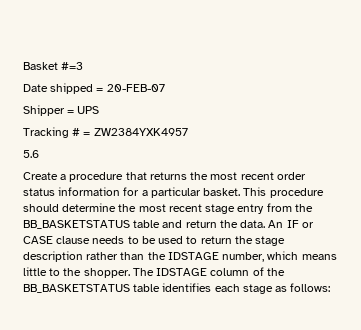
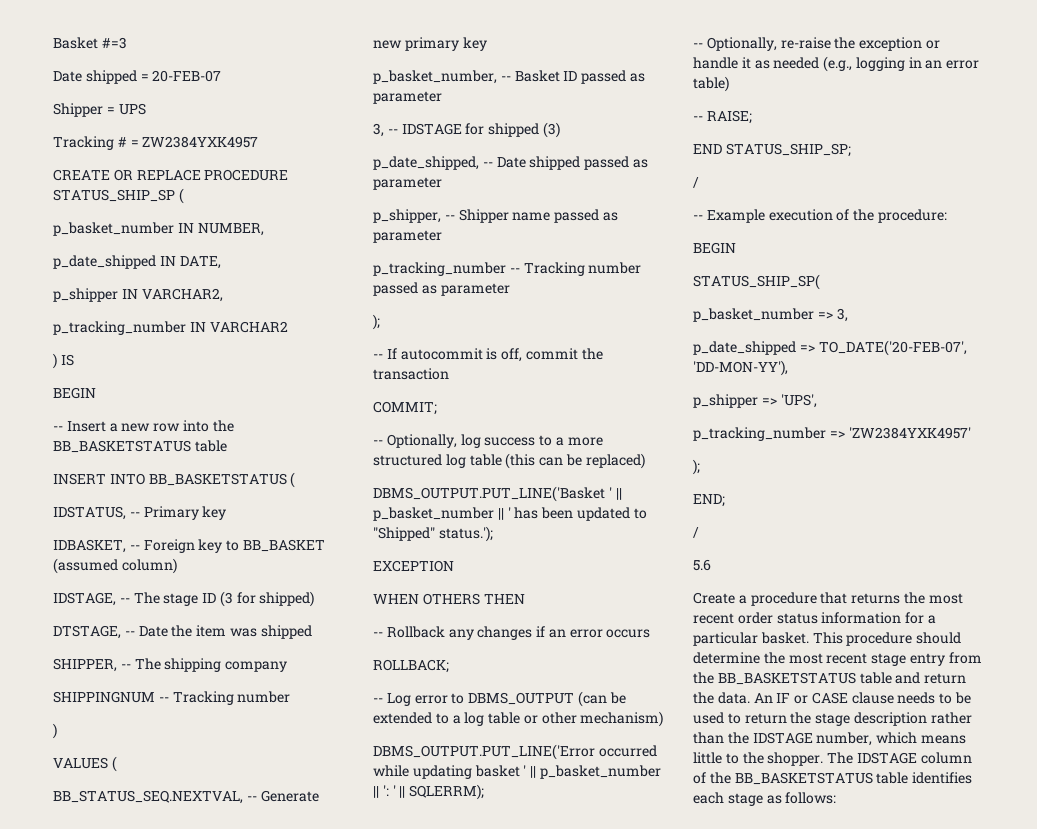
(188, 132) none -> [53,169,289,181] [53,188,184,204] [53,222,264,236] [53,255,221,269] [53,288,223,302] [53,321,288,335] [53,353,74,369] [53,387,96,399] [53,420,234,432] [53,440,227,453] [53,472,296,488] [53,506,227,520] [53,539,325,553] [53,558,177,574] [53,591,315,607] [53,625,312,639] [53,658,288,672] [53,691,291,705] [53,723,57,739] [53,756,117,772] [53,790,319,804] [373,37,487,51] [373,70,645,84] [373,91,442,104] [373,122,560,138] [373,156,648,170] [373,177,442,190] [373,209,618,223] [373,230,442,243] [373,262,642,276] [373,282,510,296] [373,314,380,330] [373,348,603,362] [373,368,449,380] [373,401,437,415] [373,434,603,448] [373,453,645,469] [373,486,622,502] [373,507,647,521] [373,526,493,542] [373,560,454,572] [373,593,525,605] [373,626,651,640] [373,659,449,673] [373,691,626,707] [373,711,664,727] [373,744,657,760] [373,765,661,779] [373,784,485,800] [693,37,940,51] [693,56,980,72] [693,76,729,92] [693,110,752,124] [693,143,851,157] [693,177,699,188] [693,209,947,223] [693,242,736,254] [693,274,820,290] [693,308,848,322] [693,340,967,356] [693,360,788,376] [693,394,817,408] [693,427,971,441] [693,459,700,475] [693,494,725,507] [693,527,699,538] // CREATE OR REPLACE PROCEDURE STATUS_SHIP_SP ( // p_basket_number IN NUMBER, // p_date_shipped IN DATE, // p_shipper IN VARCHAR2, // p_tracking_number IN VARCHAR2 // ) IS // BEGIN // -- Insert a new row into the BB_BASKETSTATUS table // INSERT INTO BB_BASKETSTATUS ( // IDSTATUS, -- Primary key // IDBASKET, -- Foreign key to BB_BASKET (assumed column) // IDSTAGE, -- The stage ID (3 for shipped) // DTSTAGE, -- Date the item was shipped // SHIPPER, -- The shipping company // SHIPPINGNUM -- Tracking number // ) // VALUES ( // BB_STATUS_SEQ.NEXTVAL, -- Generate new primary key // p_basket_number, -- Basket ID passed as parameter // 3, -- IDSTAGE for shipped (3) // p_date_shipped, -- Date shipped passed as parameter // p_shipper, -- Shipper name passed as parameter // p_tracking_number -- Tracking number passed as parameter // ); // -- If autocommit is off, commit the transaction // COMMIT; // -- Optionally, log success to a more structured log table (this can be replaced) // DBMS_OUTPUT.PUT_LINE('Basket ' || p_basket_number || ' has been updated to "Shipped" status.'); // EXCEPTION // WHEN OTHERS THEN // -- Rollback any changes if an error occurs // ROLLBACK; // -- Log error to DBMS_OUTPUT (can be extended to a log table or other mechanism) // DBMS_OUTPUT.PUT_LINE('Error occurred while updating basket ' || p_basket_number || ': ' || SQLERRM); // -- Optionally, re-raise the exception or handle it as needed (e.g., logging in an error table) // -- RAISE; // END STATUS_SHIP_SP; // / // -- Example execution of the procedure: // BEGIN // STATUS_SHIP_SP( // p_basket_number => 3, // p_date_shipped => TO_DATE('20-FEB-07', 'DD-MON-YY'), // p_shipper => 'UPS', // p_tracking_number => 'ZW2384YXK4957' // ); // END; // /

